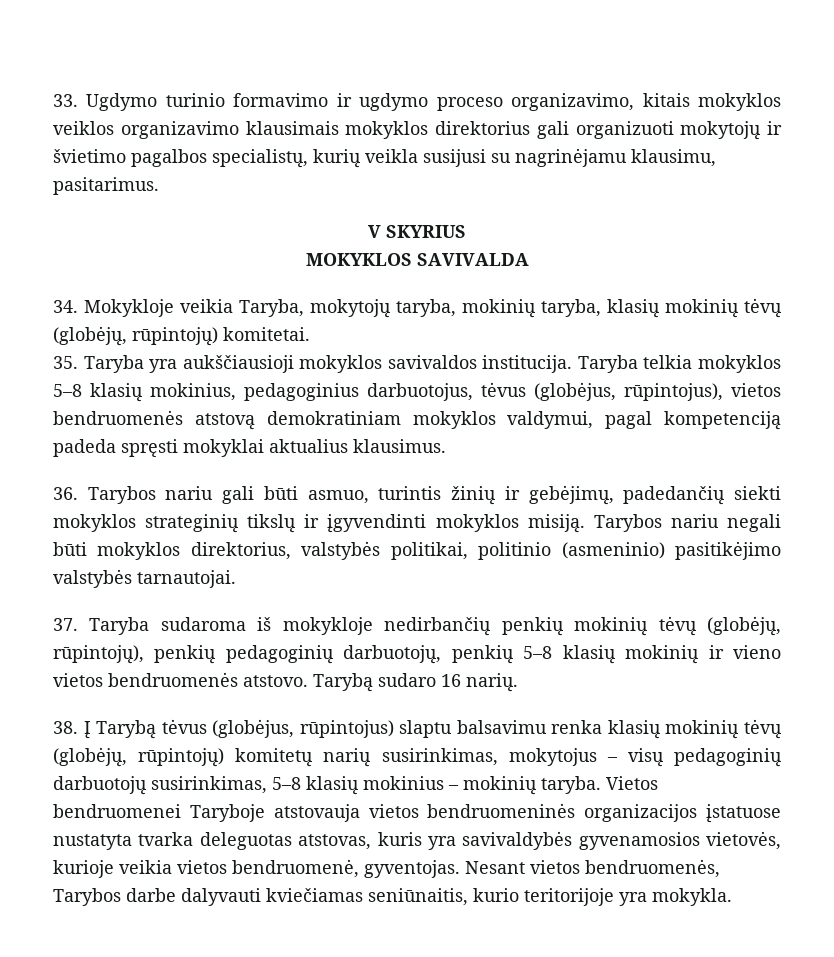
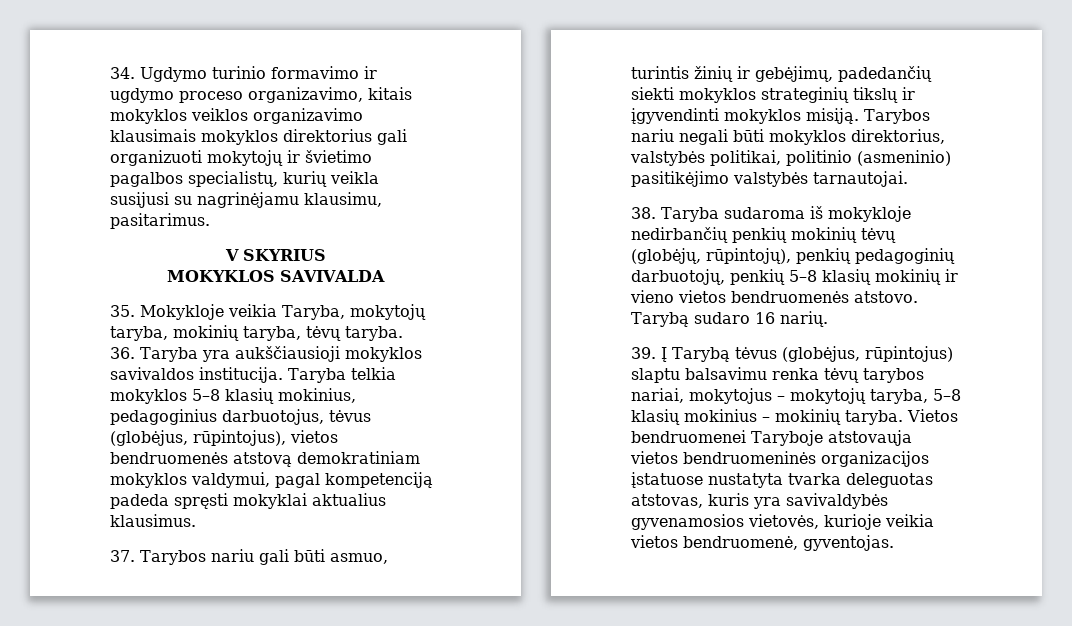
[53,94,78,107] 33. -> [110,67,135,79] 34.
[53,300,78,313] 34. -> [110,305,135,317] 35.
[607,298,782,318] [53,326,310,346] [53,356,78,369] klasių mokinių tėvų (globėjų, rūpintojų) komitetai. // 35. -> [306,326,403,341] [110,347,135,359] tėvų taryba. // 36.
[53,487,78,500] 36. -> [110,550,135,562] 37.
[53,618,78,631] 37. -> [631,207,656,219] 38.
[53,721,78,734] 38. -> [631,347,656,359] 39.
[607,719,782,739] [53,747,782,767] [53,776,267,795] klasių mokinių tėvų (globėjų, rūpintojų) komitetų narių susirinkimas, mokytojus – visų pedagoginių darbuotojų susirinkimas, -> [824,368,924,383] [631,388,928,404] tėvų tarybos nariai, mokytojus – mokytojų taryba,
[465,859,720,878] [53,888,732,906] Nesant vietos bendruomenės, Tarybos darbe dalyvauti kviečiamas seniūnaitis, kurio teritorijoje yra mokykla. -> (894, 543) none

